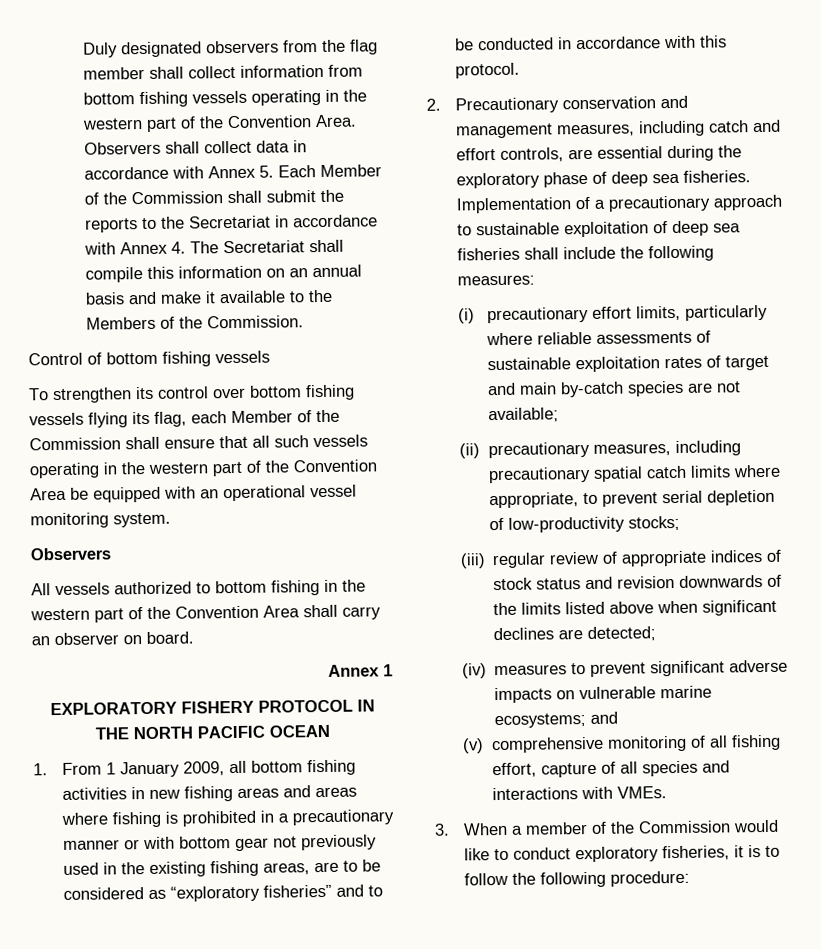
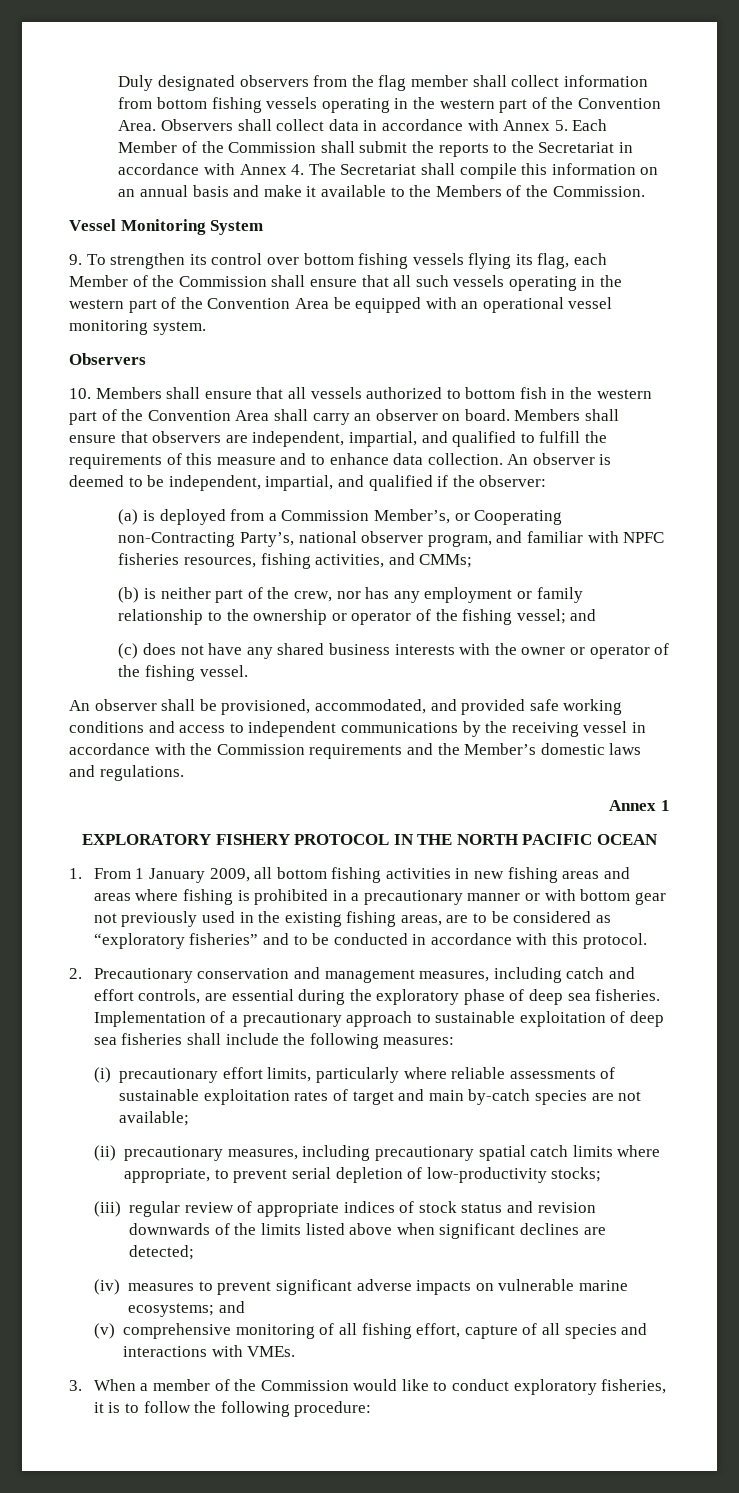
[28,350,270,367] Control of bottom fishing vessels // -> [69,219,264,235] [69,254,82,265] Vessel Monitoring System // 9.
[31,583,51,596] All -> [69,387,306,399] 10. Members shall ensure that all
[271,580,320,596] fishing -> [519,387,547,399] fish
(194, 638) none -> [514,409,620,421] [69,431,607,447] [69,453,612,469] [69,475,547,491] [118,509,563,525] [118,531,665,547] [118,553,473,569] [118,587,583,603] [118,609,597,625] [118,643,670,659] [118,665,248,681] [69,699,623,715] [69,721,646,737] [69,743,642,759] [69,765,184,781] Members shall ensure that observers are independent, impartial, and qualified to fulfill the requirements of this measure and to enhance data collection. An observer is deemed to be independent, impartial, and qualified if the observer: // (a) is deployed from a Commission Member’s, or Cooperating non-Contracting Party’s, national observer program, and familiar with NPFC fisheries resources, fishing activities, and CMMs; // (b) is neither part of the crew, nor has any employment or family relationship to the ownership or operator of the fishing vessel; and // (c) does not have any shared business interests with the owner or operator of the fishing vessel. // An observer shall be provisioned, accommodated, and provided safe working conditions and access to independent communications by the receiving vessel in accordance with the Commission requirements and the Member’s domestic laws and regulations.

